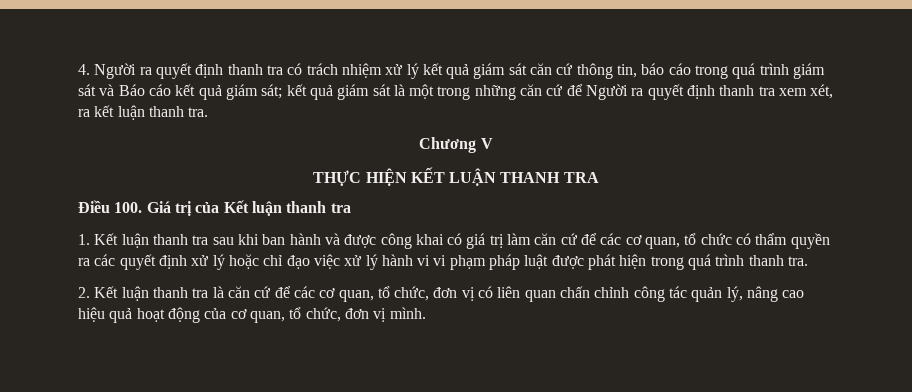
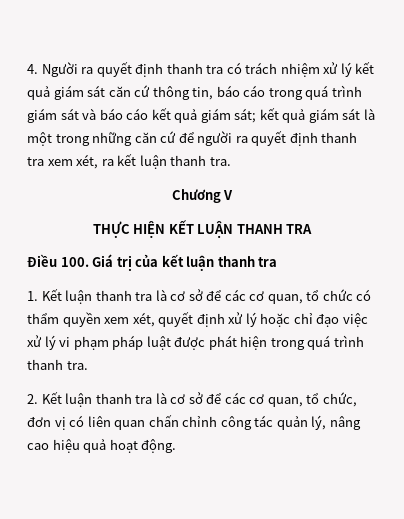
[118,84,145,96] Báo -> [99,108,123,120] báo
[586,84,629,100] Người -> [197,131,233,146] người
[223,200,249,213] Kết -> [161,254,184,267] kết
[212,233,578,249] sau khi ban hành và được công khai có giá trị làm căn cứ -> [155,289,203,301] là cơ sở
[78,254,116,266] ra các -> [104,312,155,327] xem xét,
[381,254,431,266] hành vi -> (56, 342) none
[227,286,272,298] căn cứ -> [170,392,203,404] cơ sở
[167,307,426,323] động của cơ quan, tổ chức, đơn vị mình. -> [141,439,177,453] động.

